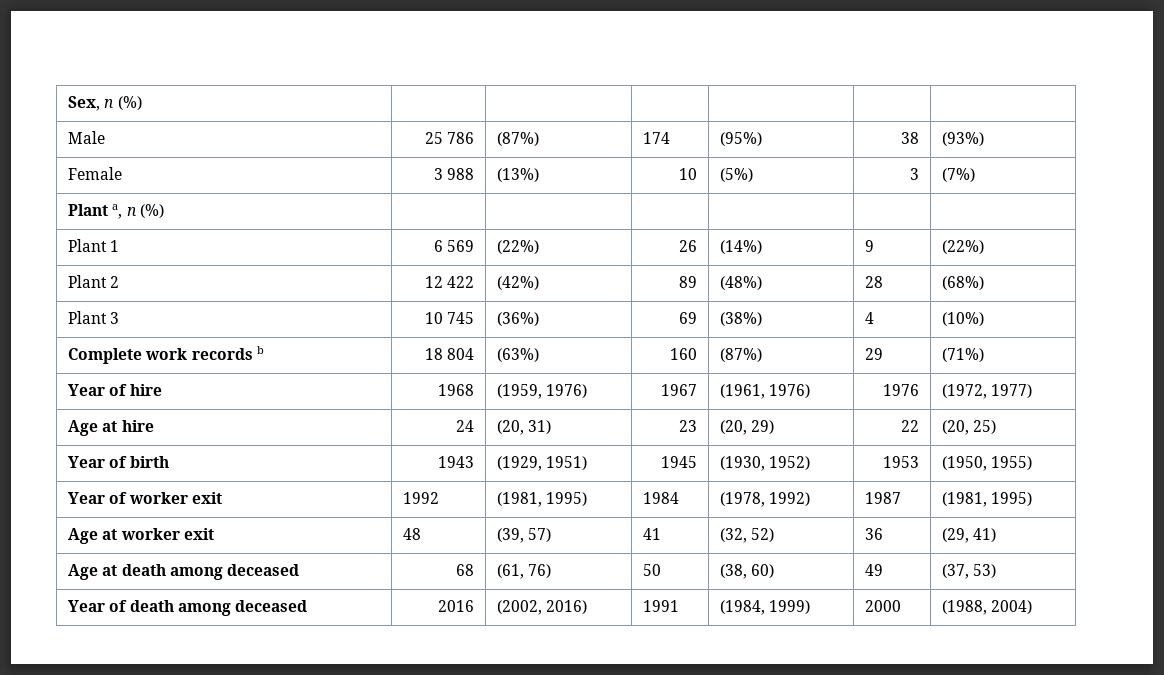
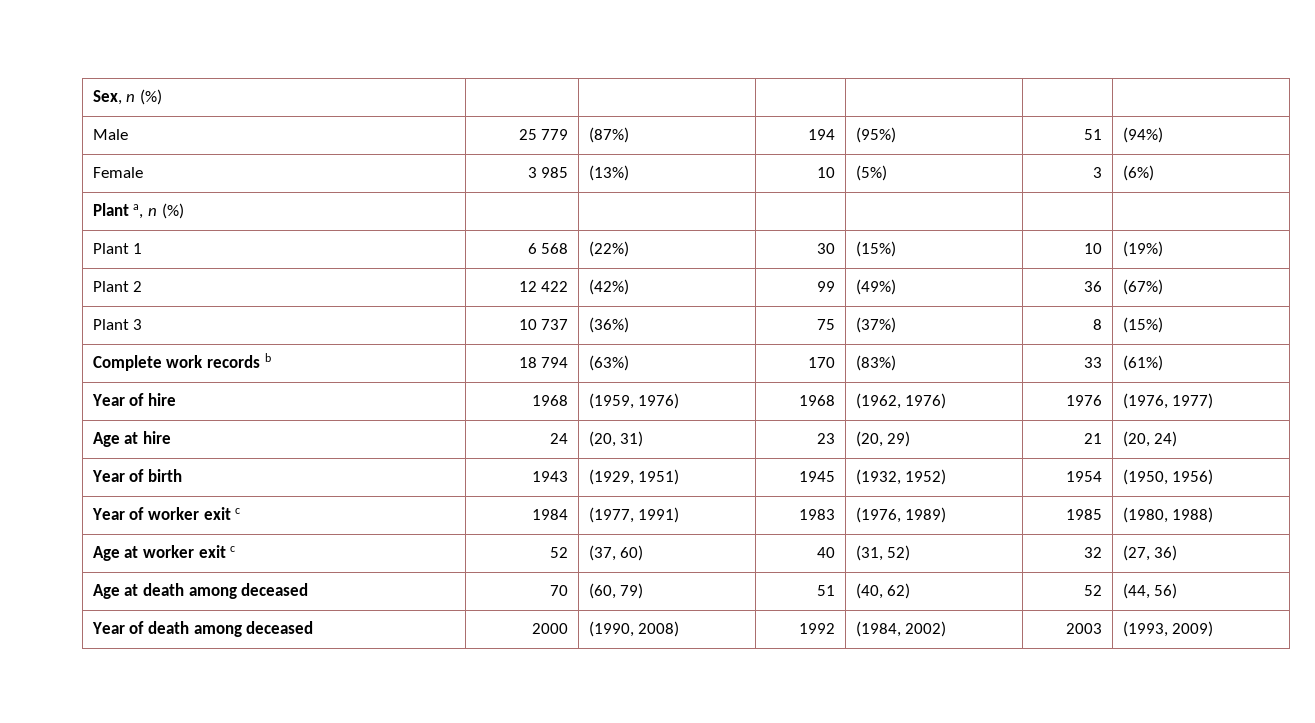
[446,132,474,144] [497,132,540,146] [643,132,671,144] 786 | (87%) | 174 -> [541,129,569,140] [588,127,629,143] [808,129,836,140] 779 | (87%) | 194
[900,132,919,144] [942,132,985,146] 38 | (93%) -> [1084,129,1103,140] [1122,127,1163,143] 51 | (94%)
[446,168,474,180] 988 -> [541,167,569,178] 985
[942,168,976,182] (7%) -> [1122,165,1154,181] (6%)
[446,240,474,252] 569 -> [541,243,569,254] 568
[678,240,697,252] [720,240,763,254] [865,240,875,252] [942,240,985,254] 26 | (14%) | 9 | (22%) -> [817,243,836,254] [855,241,896,257] [1084,243,1103,254] [1122,241,1163,257] 30 | (15%) | 10 | (19%)
[678,276,697,288] [720,276,763,290] [865,276,884,288] [942,276,985,290] 89 | (48%) | 28 | (68%) -> [817,281,836,292] [855,279,896,295] [1084,281,1103,292] [1122,279,1163,295] 99 | (49%) | 36 | (67%)
[446,312,474,324] 745 -> [541,319,569,330] 737
[678,312,697,324] [720,312,763,326] [865,312,875,324] [942,312,985,326] 69 | (38%) | 4 | (10%) -> [817,319,836,330] [855,317,896,333] [1093,319,1103,330] [1122,317,1163,333] 75 | (37%) | 8 | (15%)
[446,348,474,360] 804 -> [541,357,569,368] 794
[669,348,697,360] [720,348,763,362] [865,348,884,360] [942,348,985,362] 160 | (87%) | 29 | (71%) -> [808,357,836,368] [855,355,896,371] [1084,357,1103,368] [1122,355,1163,371] 170 | (83%) | 33 | (61%)
[660,384,697,396] [720,384,766,399] 1967 | (1961, -> [799,395,836,406] [855,393,901,409] 1968 | (1962,
[942,384,988,399] (1972, -> [1122,393,1168,409] (1976,
[900,420,919,432] [942,420,997,435] 22 | (20, 25) -> [1084,433,1103,444] [1122,431,1178,447] 21 | (20, 24)
[720,456,766,471] (1930, -> [855,469,901,485] (1932,
[882,456,919,468] 1953 -> [1066,471,1103,482] 1954
[991,456,1033,470] 1955) -> [1172,469,1214,485] 1956)
[403,492,440,504] [497,492,588,507] [643,492,680,504] [720,492,811,507] [865,492,902,504] [942,492,1033,507] [68,528,214,544] [403,528,422,540] [497,528,552,543] [643,528,662,540] [720,528,775,543] [865,528,884,540] [942,528,997,543] | 1992 | (1981, 1995) | 1984 | (1978, 1992) | 1987 | (1981, 1995) // Age at worker exit | 48 | (39, 57) | 41 | (32, 52) | 36 | (29, 41) -> [235,508,241,514] [532,509,569,520] [588,507,680,523] [799,509,836,520] [855,507,947,523] [1066,509,1103,520] [1122,507,1214,523] [92,545,236,561] [550,547,569,558] [588,545,644,561] [817,547,836,558] [855,545,911,561] [1084,547,1103,558] [1122,545,1178,561] c | 1984 | (1977, 1991) | 1983 | (1976, 1989) | 1985 | (1980, 1988) // Age at worker exit c | 52 | (37, 60) | 40 | (31, 52) | 32 | (27, 36)
[455,564,474,576] [497,564,552,579] [643,564,662,576] [720,564,775,579] [865,564,884,576] [942,564,997,579] 68 | (61, 76) | 50 | (38, 60) | 49 | (37, 53) -> [550,585,569,596] [588,583,644,599] [817,585,836,596] [855,583,911,599] [1084,585,1103,596] [1122,583,1178,599] 70 | (60, 79) | 51 | (40, 62) | 52 | (44, 56)
[437,600,474,612] [497,600,588,615] [643,600,680,612] [720,600,811,615] [865,600,902,612] [942,600,1033,615] 2016 | (2002, 2016) | 1991 | (1984, 1999) | 2000 | (1988, 2004) -> [532,623,569,634] [588,621,680,637] [799,623,836,634] [855,621,947,637] [1066,623,1103,634] [1122,621,1214,637] 2000 | (1990, 2008) | 1992 | (1984, 2002) | 2003 | (1993, 2009)

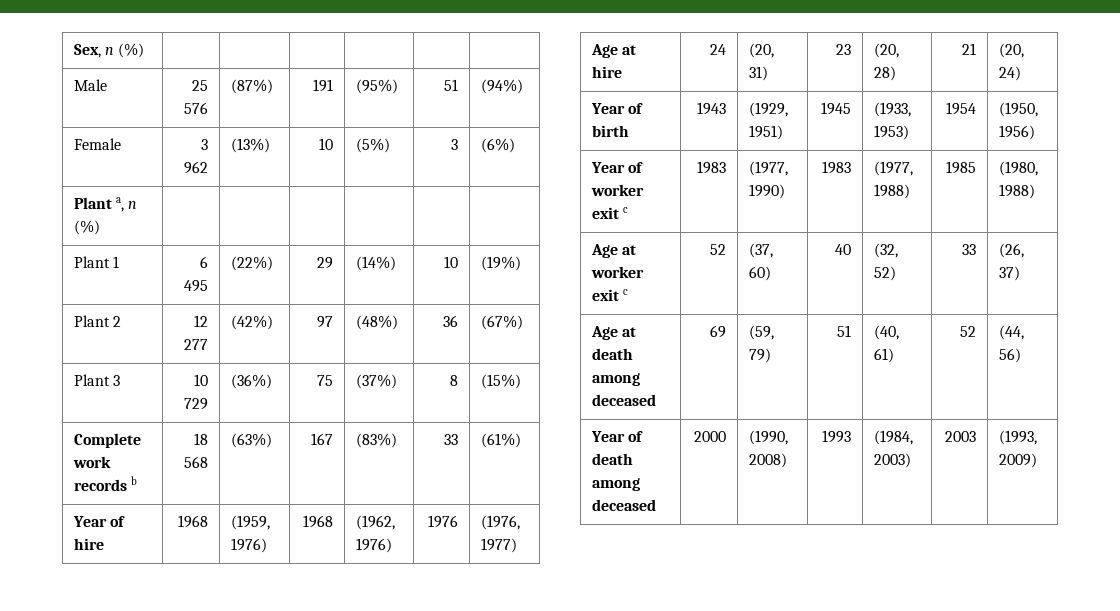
[541,129,569,140] 779 -> [184,102,209,114] 576
[808,129,836,140] 194 -> [313,79,334,92] 191
[541,167,569,178] 985 -> [184,161,209,174] 962
[541,243,569,254] 568 -> [184,280,209,292] 495
[817,243,836,254] [855,241,896,257] 30 | (15%) -> [317,257,334,269] [355,256,396,271] 29 | (14%)
[541,281,569,292] 422 -> [184,339,209,350] 277
[817,281,836,292] [855,279,896,295] 99 | (49%) -> [317,316,334,328] [355,315,398,330] 97 | (48%)
[541,319,569,330] 737 -> [184,398,209,410] 729
[541,357,569,368] 794 -> [184,456,209,468] 568
[808,357,836,368] 170 -> [311,433,334,445] 167
[887,431,911,447] 29) -> [873,66,896,81] 28)
[855,469,947,485] (1932, 1952) -> [873,102,911,117] [873,125,909,140] (1933, 1953)
[532,509,569,520] [588,507,680,523] [799,509,836,520] [855,507,947,523] 1984 | (1977, 1991) | 1983 | (1976, 1989) -> [697,161,727,174] [748,161,788,176] [748,184,785,199] [822,161,852,174] [873,161,913,176] [873,184,910,199] 1983 | (1977, 1990) | 1983 | (1977, 1988)
[855,545,883,561] (31, -> [873,243,898,258] (32,
[1084,547,1103,558] [1122,545,1178,561] 32 | (27, 36) -> [962,244,977,255] [998,243,1024,258] [998,266,1020,281] 33 | (26, 37)
[550,585,569,596] [588,583,616,599] 70 | (60, -> [710,325,727,338] [748,325,774,340] 69 | (59,
[887,583,911,599] 62) -> [873,348,894,363] 61)
[799,623,836,634] 1992 -> [822,430,852,443] 1993
[905,621,947,637] 2002) -> [873,453,911,468] 2003)

